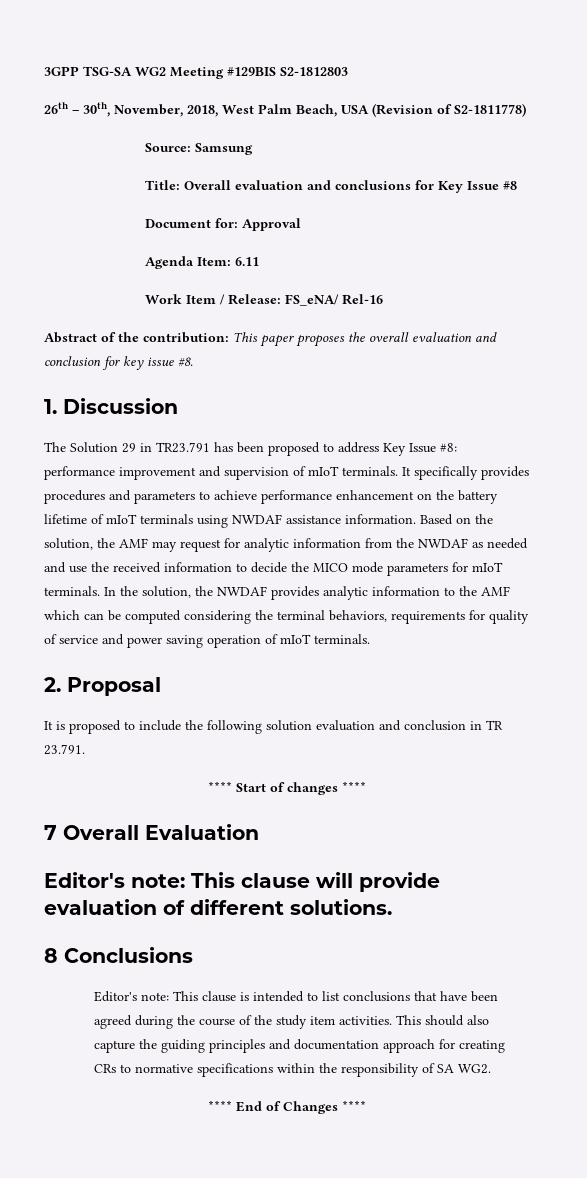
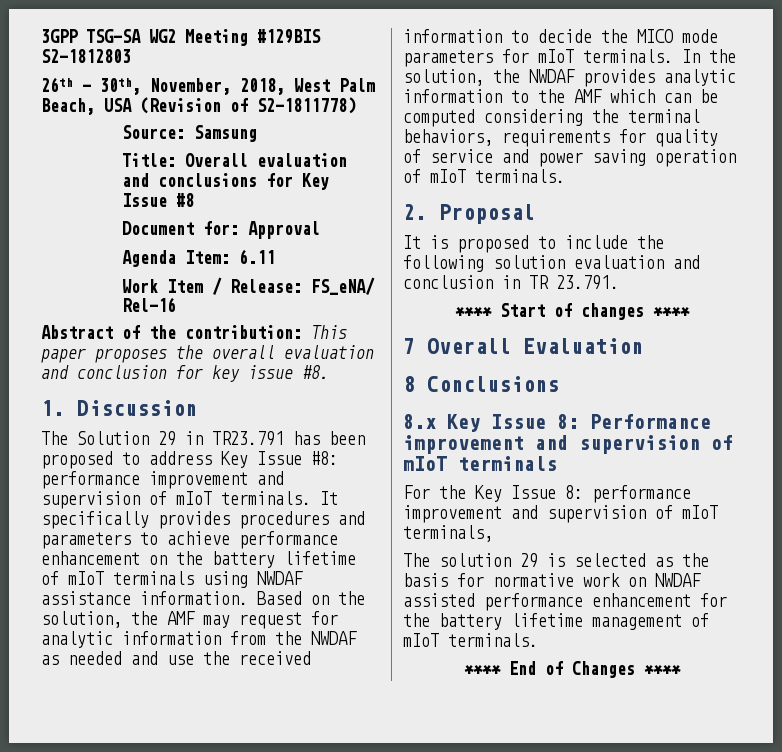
[44,872,440,892] [44,899,392,915] [44,947,193,963] [94,991,499,1002] [94,1015,490,1029] [94,1039,506,1053] [94,1063,492,1077] Editor's note: This clause will provide evaluation of different solutions. // 8 Conclusions // Editor's note: This clause is intended to list conclusions that have been agreed during the course of the study item activities. This should also capture the guiding principles and documentation approach for creating CRs to normative specifications within the responsibility of SA WG2. -> [403,376,559,392] [403,414,711,432] [403,435,733,454] [403,456,557,471] [403,485,691,503] [403,505,718,523] [403,525,493,542] [403,553,709,568] [403,573,701,587] [403,593,727,611] [403,613,709,630] [403,633,538,647] 8 Conclusions // 8.x Key Issue 8: Performance improvement and supervision of mIoT terminals // For the Key Issue 8: performance improvement and supervision of mIoT terminals, // The solution 29 is selected as the basis for normative work on NWDAF assisted performance enhancement for the battery lifetime management of mIoT terminals.

